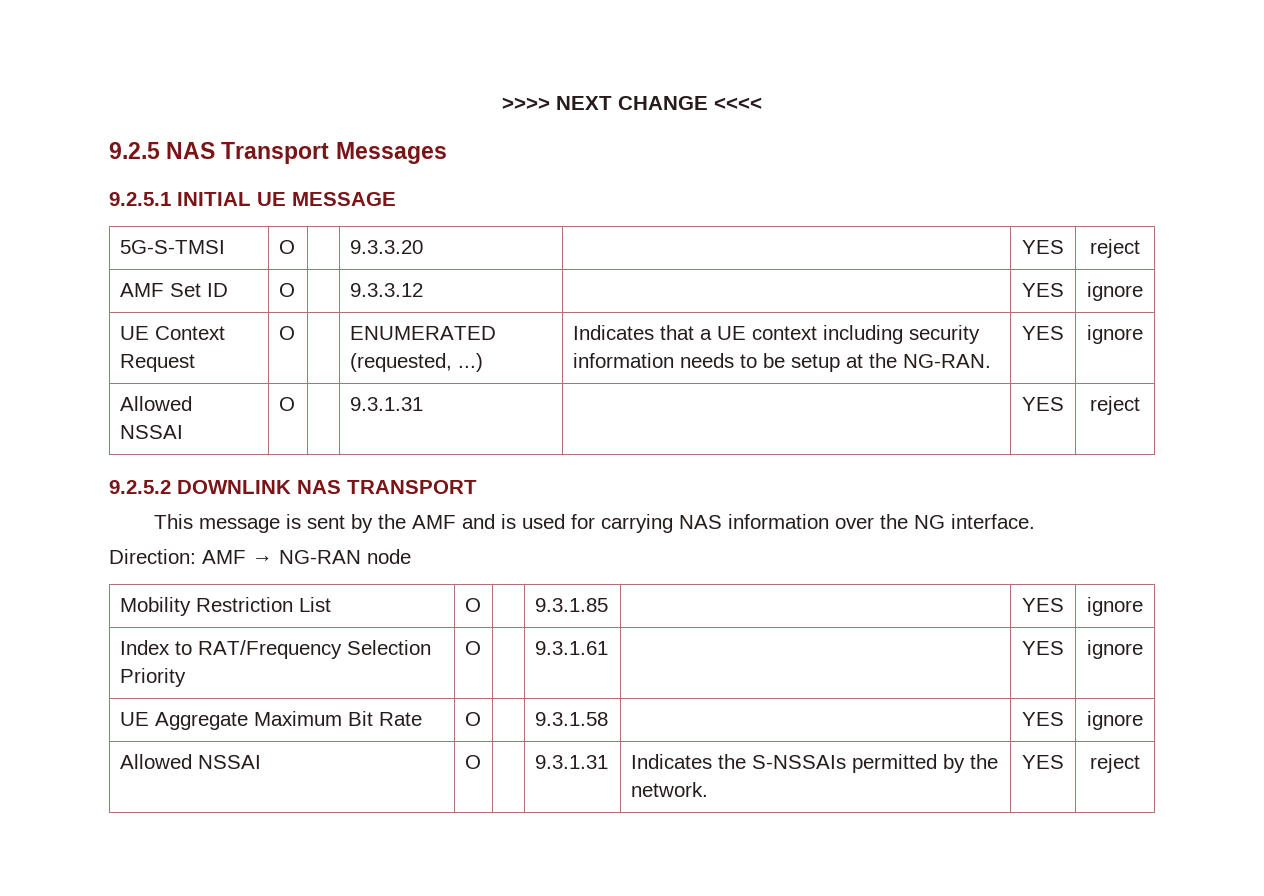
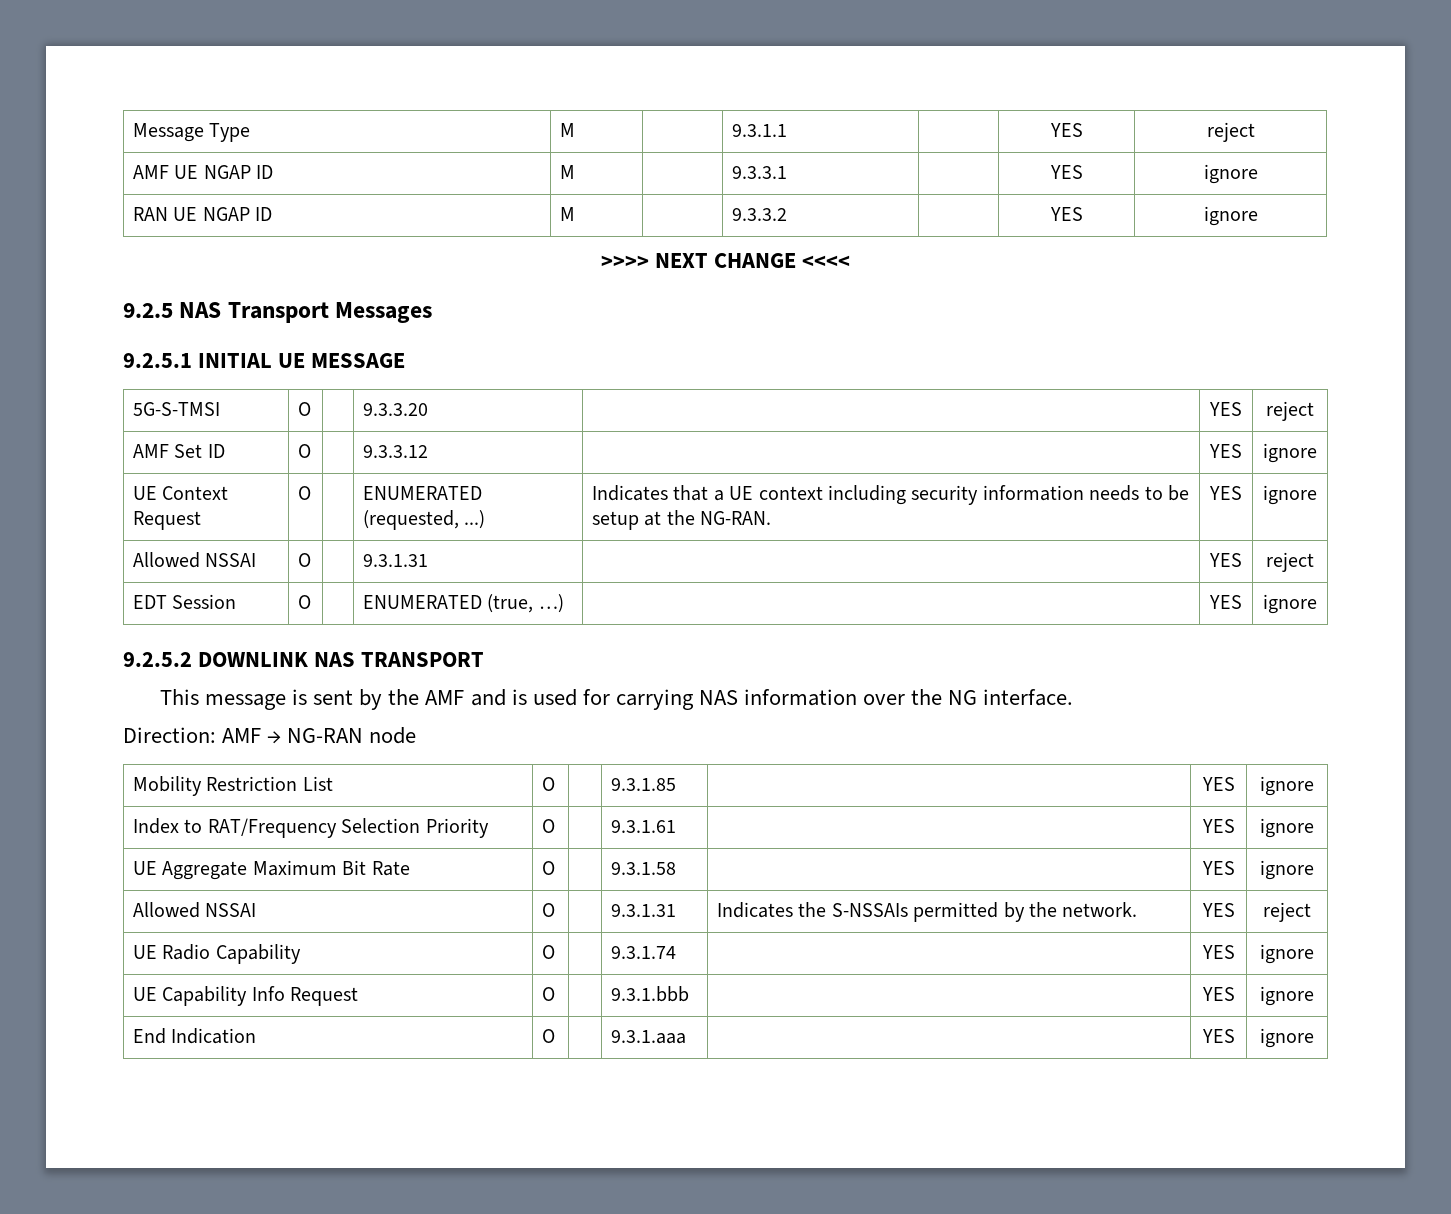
(502, 103) none -> [132,123,251,142] [559,123,575,137] [731,124,787,137] [1049,123,1083,137] [1206,122,1255,142] [132,165,274,179] [559,165,575,179] [731,166,787,179] [1049,165,1083,179] [1203,164,1258,184] [132,207,273,221] [559,207,575,221] [731,208,787,221] [1049,207,1083,221] [1203,206,1258,226] Message Type | M | | 9.3.1.1 | | YES | reject // AMF UE NGAP ID | M | | 9.3.3.1 | | YES | ignore // RAN UE NGAP ID | M | | 9.3.3.2 | | YES | ignore //
(1140, 405) none -> [132,594,237,609] [297,595,311,609] [362,594,564,613] [1209,595,1242,609] [1263,594,1317,614] // EDT Session | O | | ENUMERATED (true, …) | | YES | ignore
(1140, 763) none -> [132,944,301,964] [541,945,555,959] [610,946,676,959] [1201,945,1235,959] [1260,944,1314,964] [132,986,359,1006] [541,987,555,1001] [610,986,689,1002] [1201,987,1235,1001] [1260,986,1314,1006] [132,1028,257,1044] [541,1029,555,1043] [610,1030,686,1044] [1201,1029,1235,1043] [1260,1028,1314,1048] // UE Radio Capability | O | | 9.3.1.74 | | YES | ignore // UE Capability Info Request | O | | 9.3.1.bbb | | YES | ignore // End Indication | O | | 9.3.1.aaa | | YES | ignore

